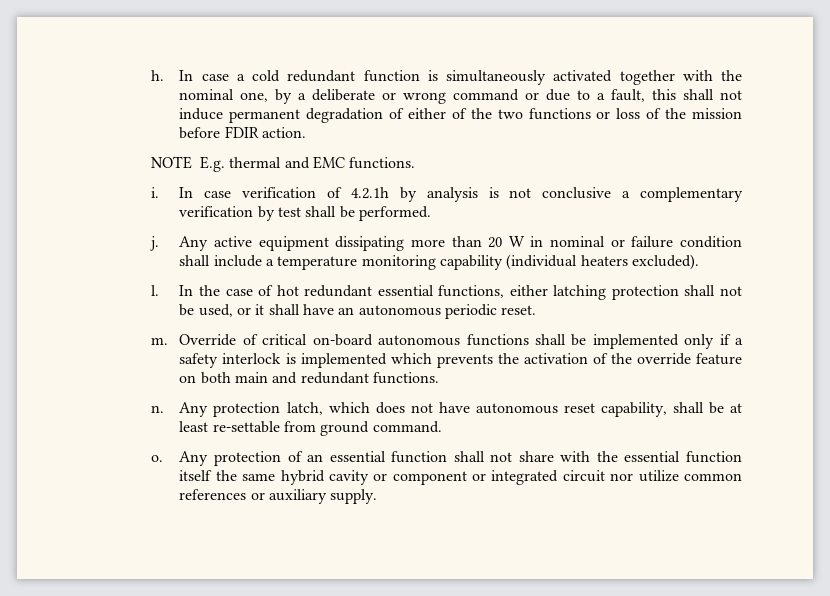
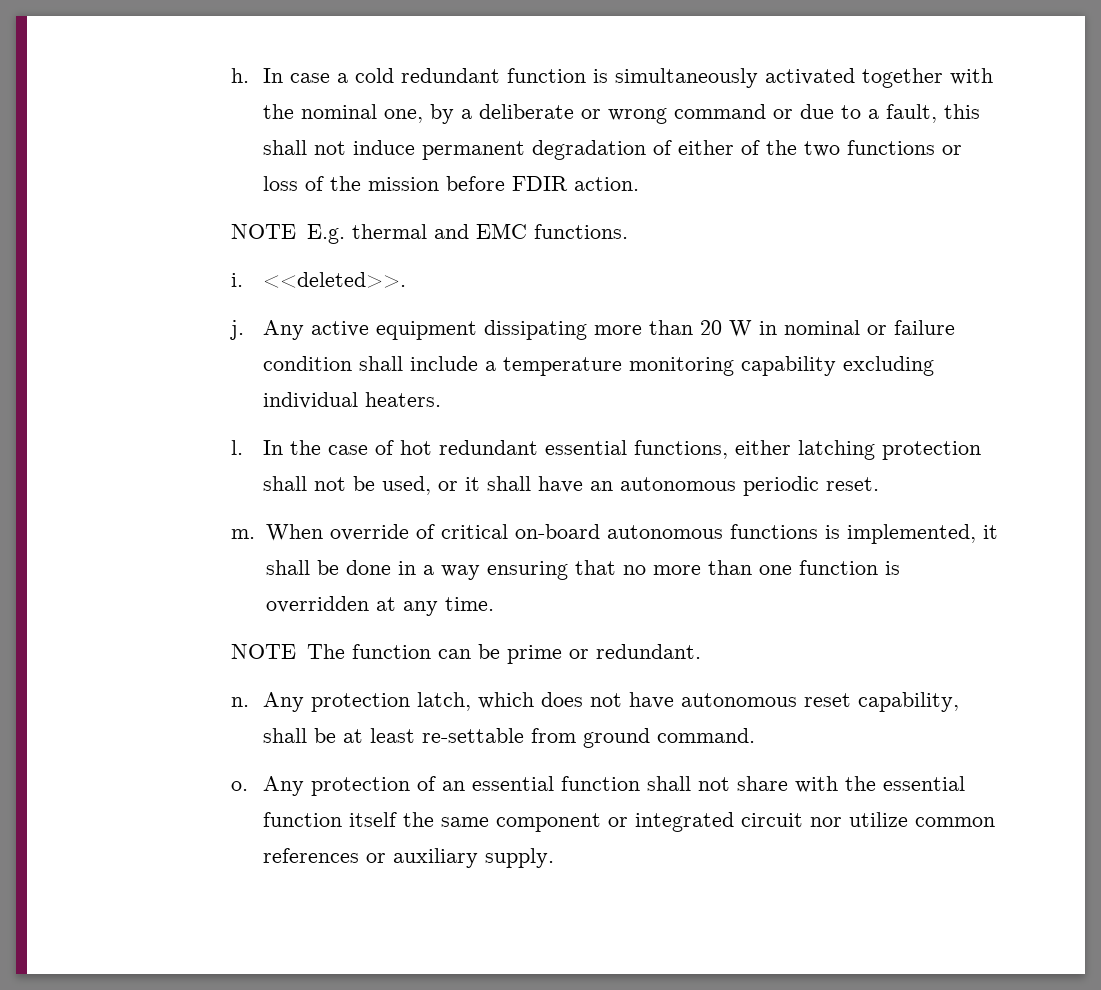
[179,187,743,202] [179,206,432,221] In case verification of 4.2.1h by analysis is not conclusive a complementary verification by test shall be performed. -> [262,272,406,288] <<deleted>>.
[506,254,699,270] (individual heaters excluded). -> [842,356,934,376] [262,392,441,409] excluding individual heaters.
[179,334,237,346] Override -> [265,524,409,541] When override
[534,334,743,349] [179,353,743,368] [179,372,440,384] shall be implemented only if a safety interlock is implemented which prevents the activation of the override feature on both main and redundant functions. -> [824,524,998,544] [265,560,900,580] [265,596,494,616] [230,644,701,664] is implemented, it shall be done in a way ensuring that no more than one function is overridden at any time. // NOTE The function can be prime or redundant.
[280,470,388,485] hybrid cavity or -> (489, 822) none

